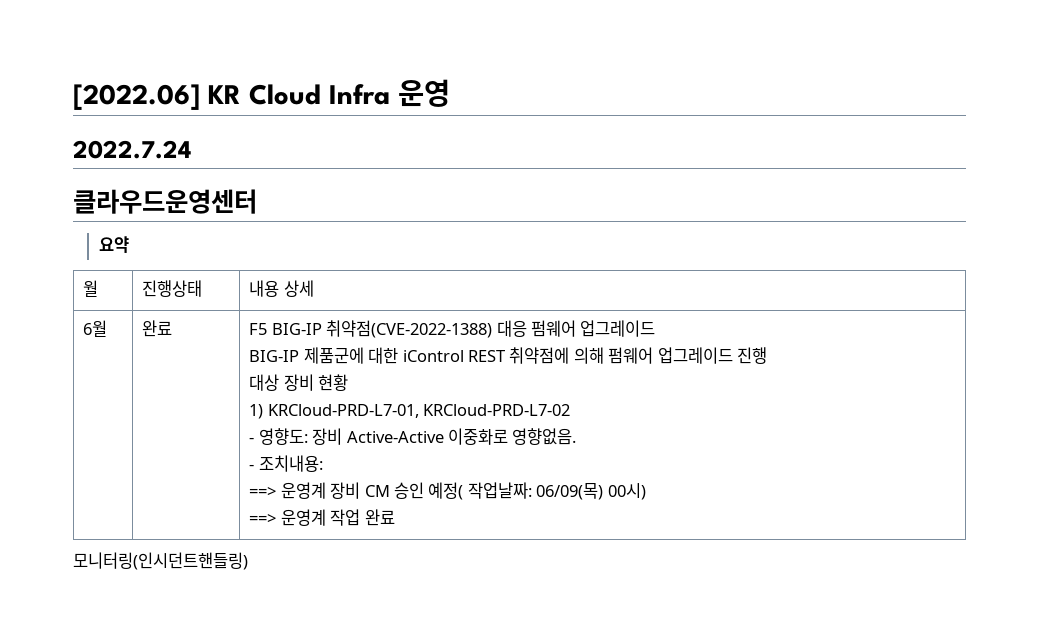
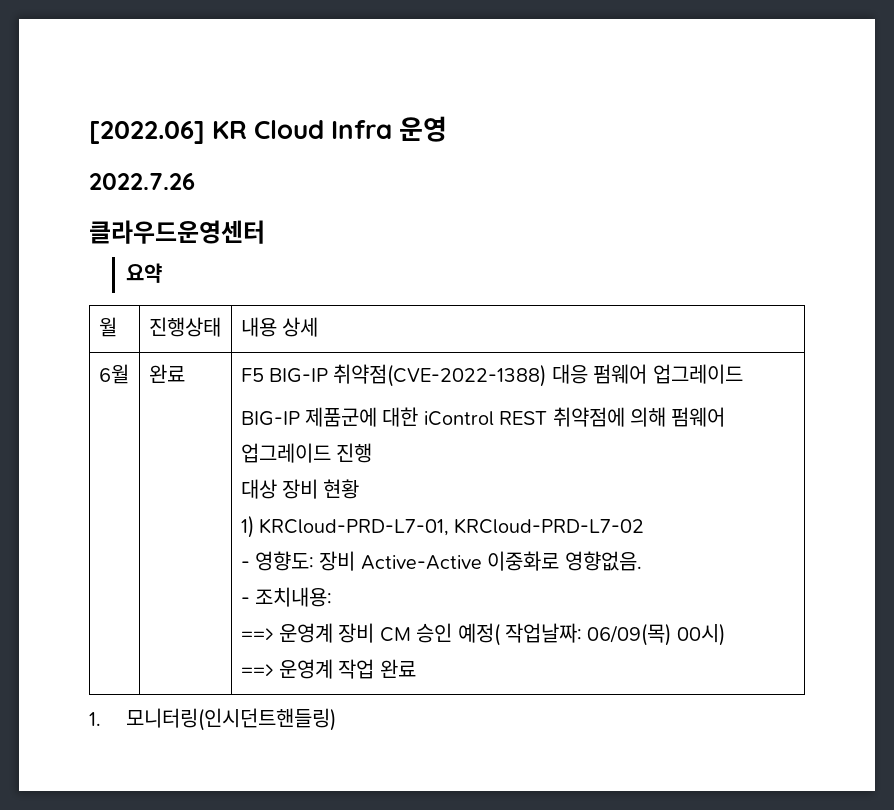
[73,140,191,159] 2022.7.24 -> [89,173,195,190] 2022.7.26
(395, 517) none -> [89,712,101,726] 1.

